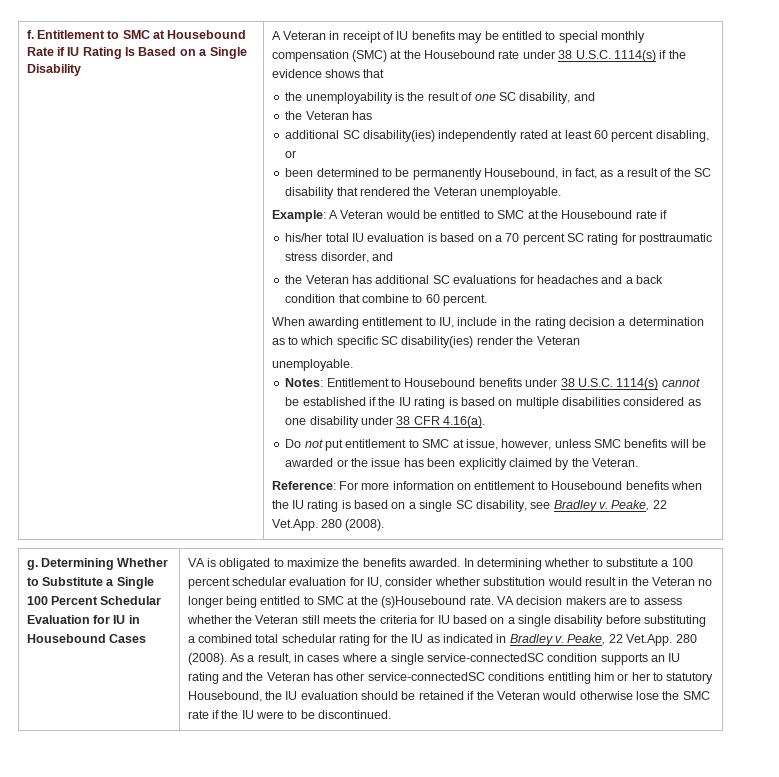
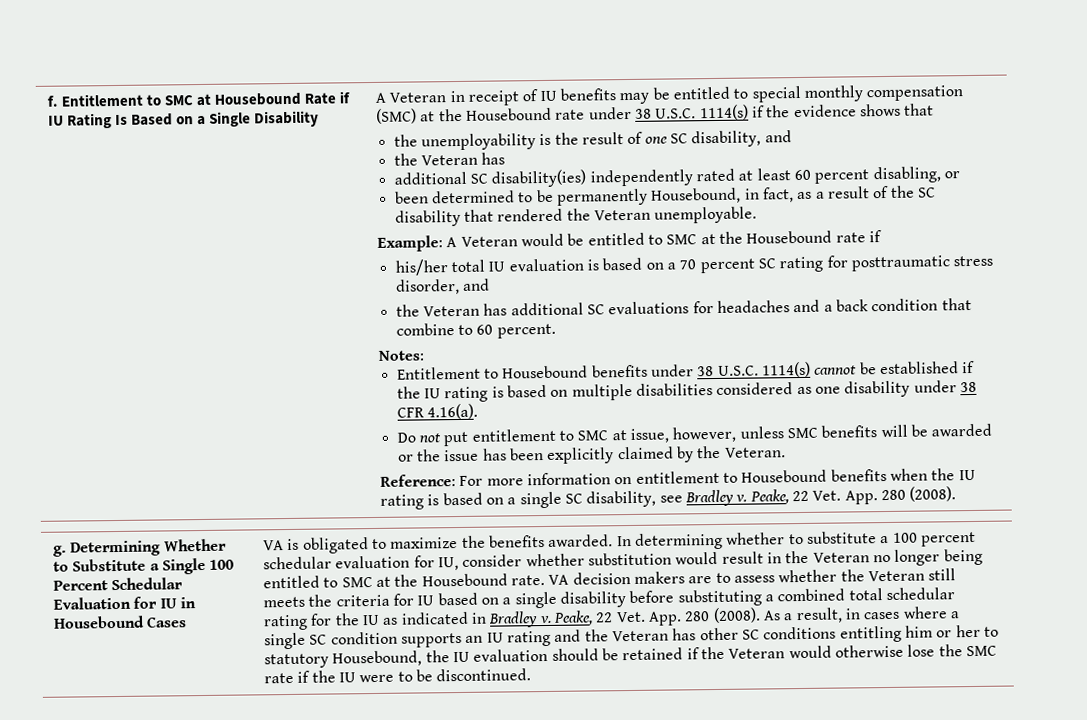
[271,317,704,329] [271,336,580,348] [271,359,353,371] [285,378,324,387] When awarding entitlement to IU, include in the rating decision a determination as to which specific SC disability(ies) render the Veteran // unemployable. // Notes: -> [378,350,425,361] Notes: //
[271,519,318,531] Vet.App. -> [812,490,878,505] Vet. App.
[381,596,467,608] (s)Housebound -> [421,573,508,587] Housebound
[626,634,673,646] Vet.App. -> [615,611,682,626] Vet. App.
[426,653,544,662] service-connectedSC -> [309,634,328,645] SC
[367,672,485,681] service-connectedSC -> [741,629,760,640] SC

